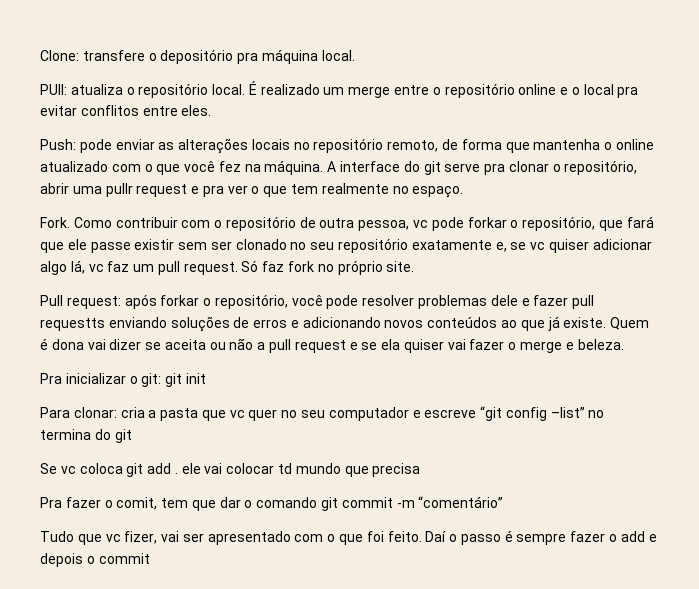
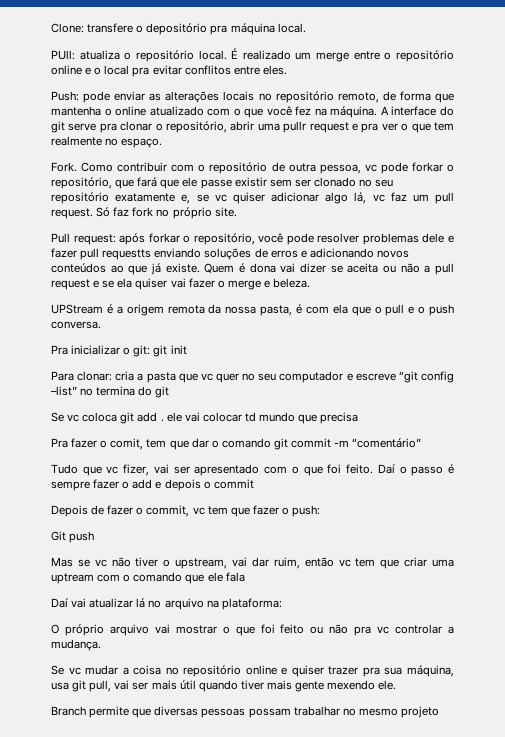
(624, 344) none -> [51,304,454,316] [51,321,101,329] // UPStream é a origem remota da nossa pasta, é com ela que o pull e o push conversa.
(150, 558) none -> [51,505,321,517] [51,531,95,543] [51,557,455,569] [51,572,245,584] [51,598,282,610] [51,624,455,636] [51,639,101,651] [51,665,455,677] [51,680,397,692] [51,706,439,718] // Depois de fazer o commit, vc tem que fazer o push: // Git push // Mas se vc não tiver o upstream, vai dar ruim, então vc tem que criar uma uptream com o comando que ele fala // Daí vai atualizar lá no arquivo na plataforma: // O próprio arquivo vai mostrar o que foi feito ou não pra vc controlar a mudança. // Se vc mudar a coisa no repositório online e quiser trazer pra sua máquina, usa git pull, vai ser mais útil quando tiver mais gente mexendo ele. // Branch permite que diversas pessoas possam trabalhar no mesmo projeto

